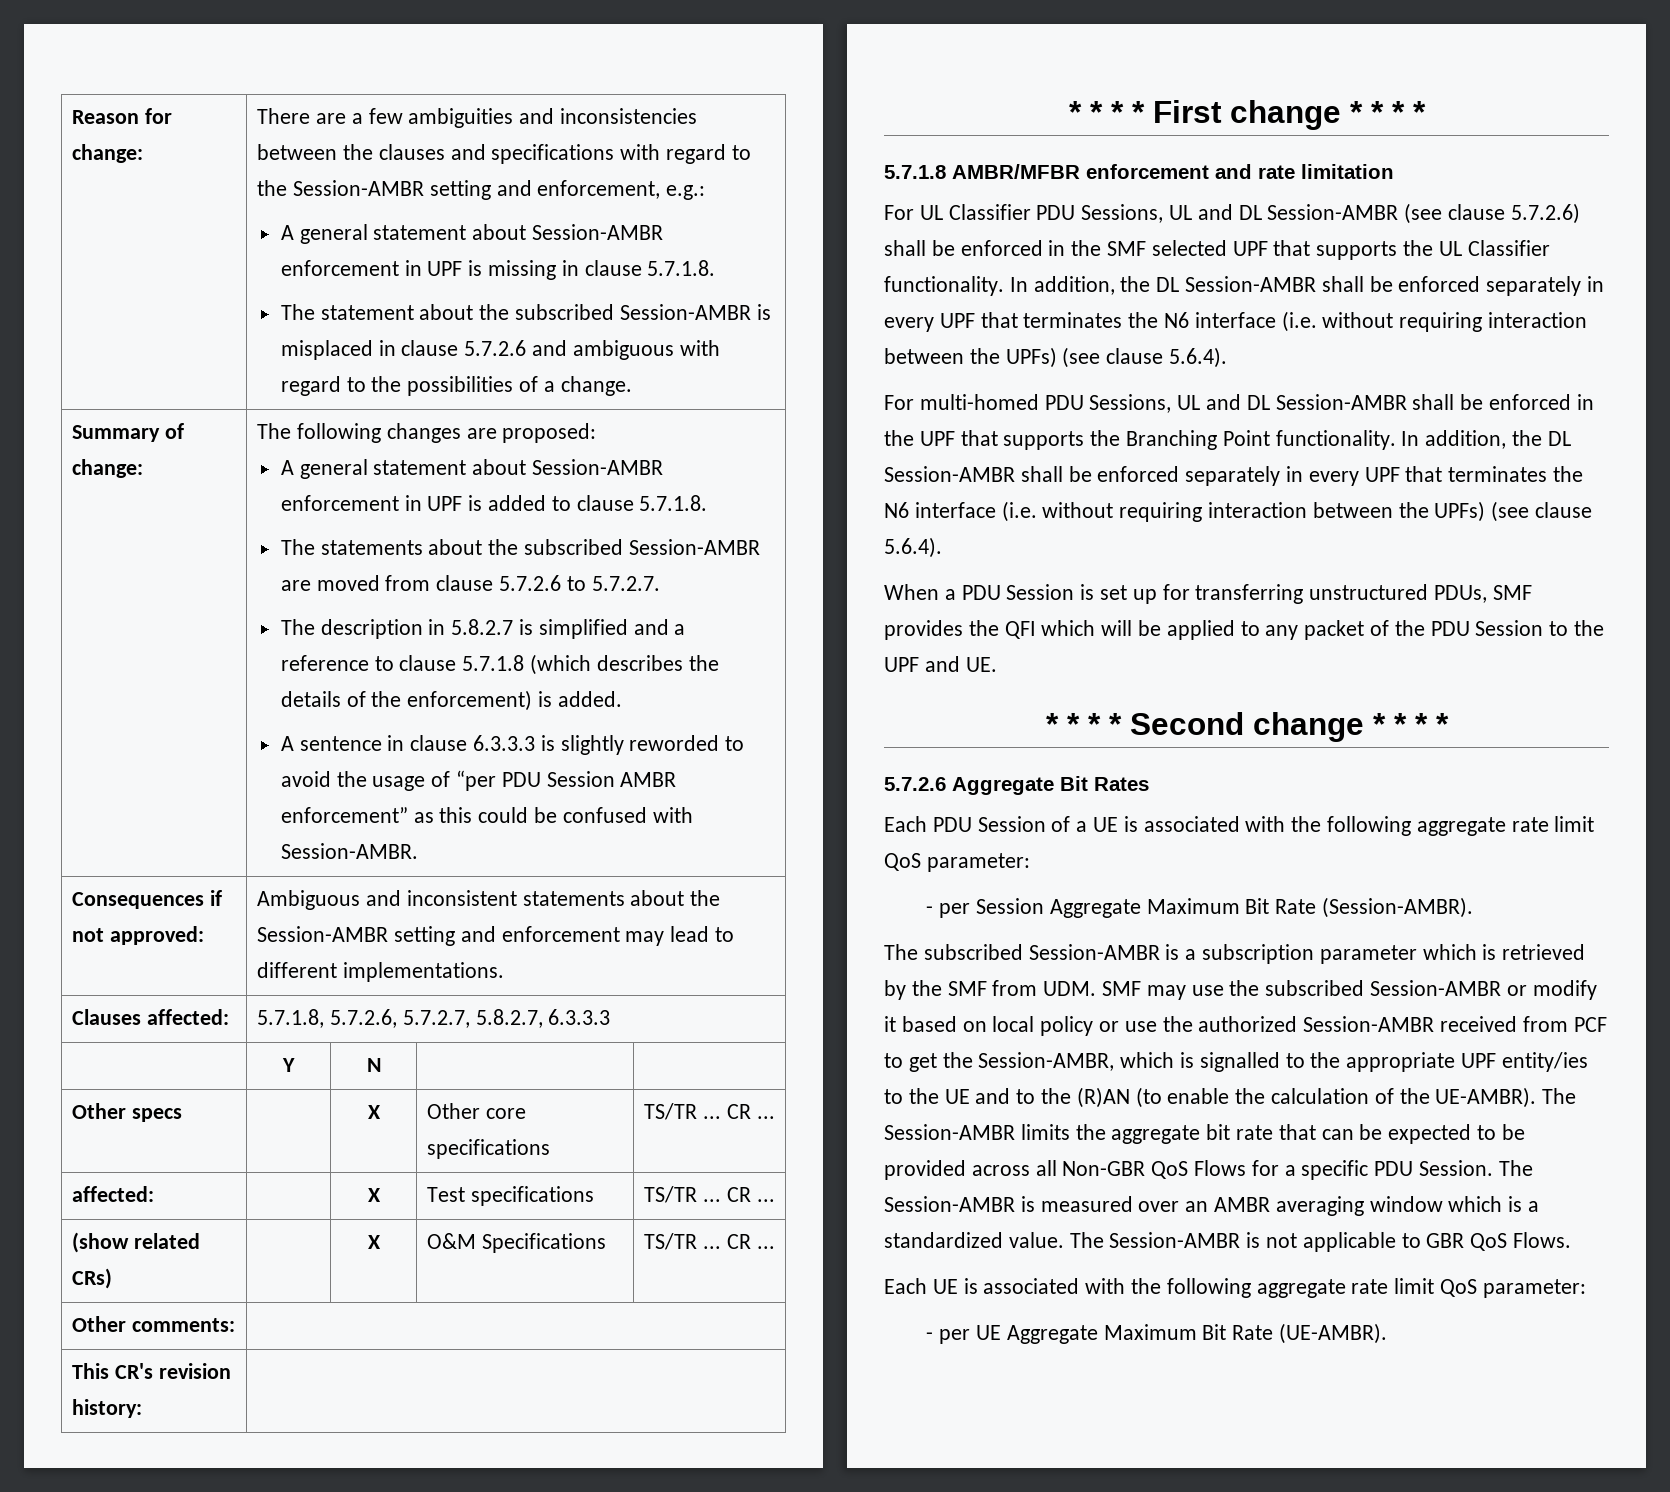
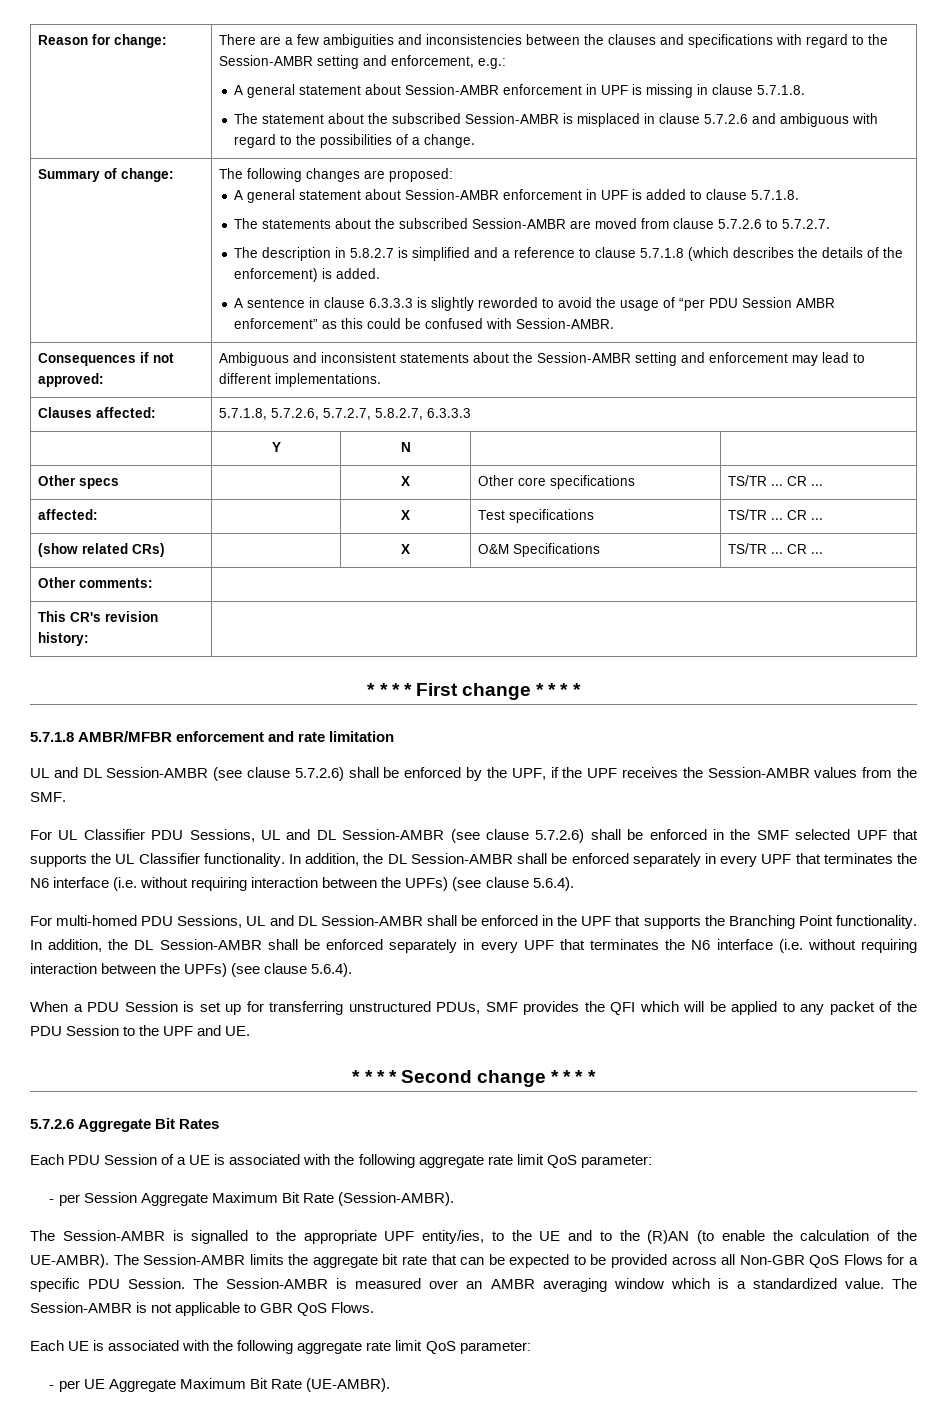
(1394, 171) none -> [30,767,918,781] [30,792,66,802] // UL and DL Session-AMBR (see clause 5.7.2.6) shall be enforced by the UPF, if the UPF receives the Session-AMBR values from the SMF.
[923,944,1586,964] [884,980,1597,1000] [884,1016,1607,1036] [884,1052,1195,1072] subscribed Session-AMBR is a subscription parameter which is retrieved by the SMF from UDM. SMF may use the subscribed Session-AMBR or modify it based on local policy or use the authorized Session-AMBR received from PCF to get the Session-AMBR, which is -> [62,1230,184,1241] Session-AMBR is
[1501,1052,1588,1072] entity/ies -> [422,1230,485,1244] entity/ies,

